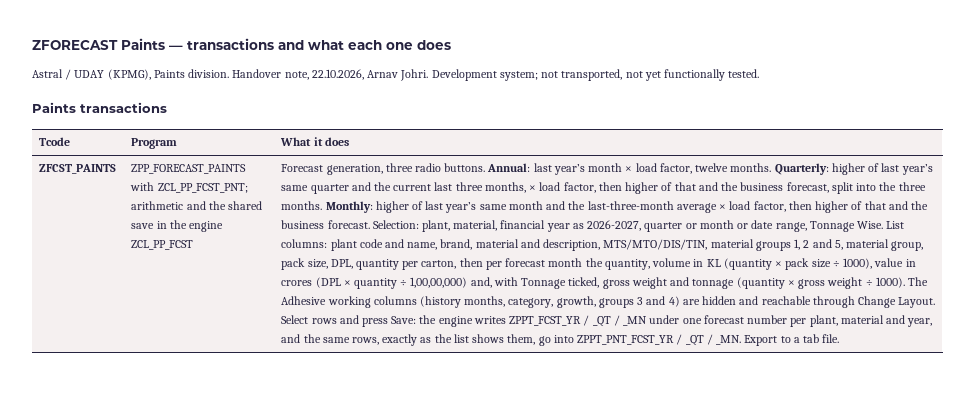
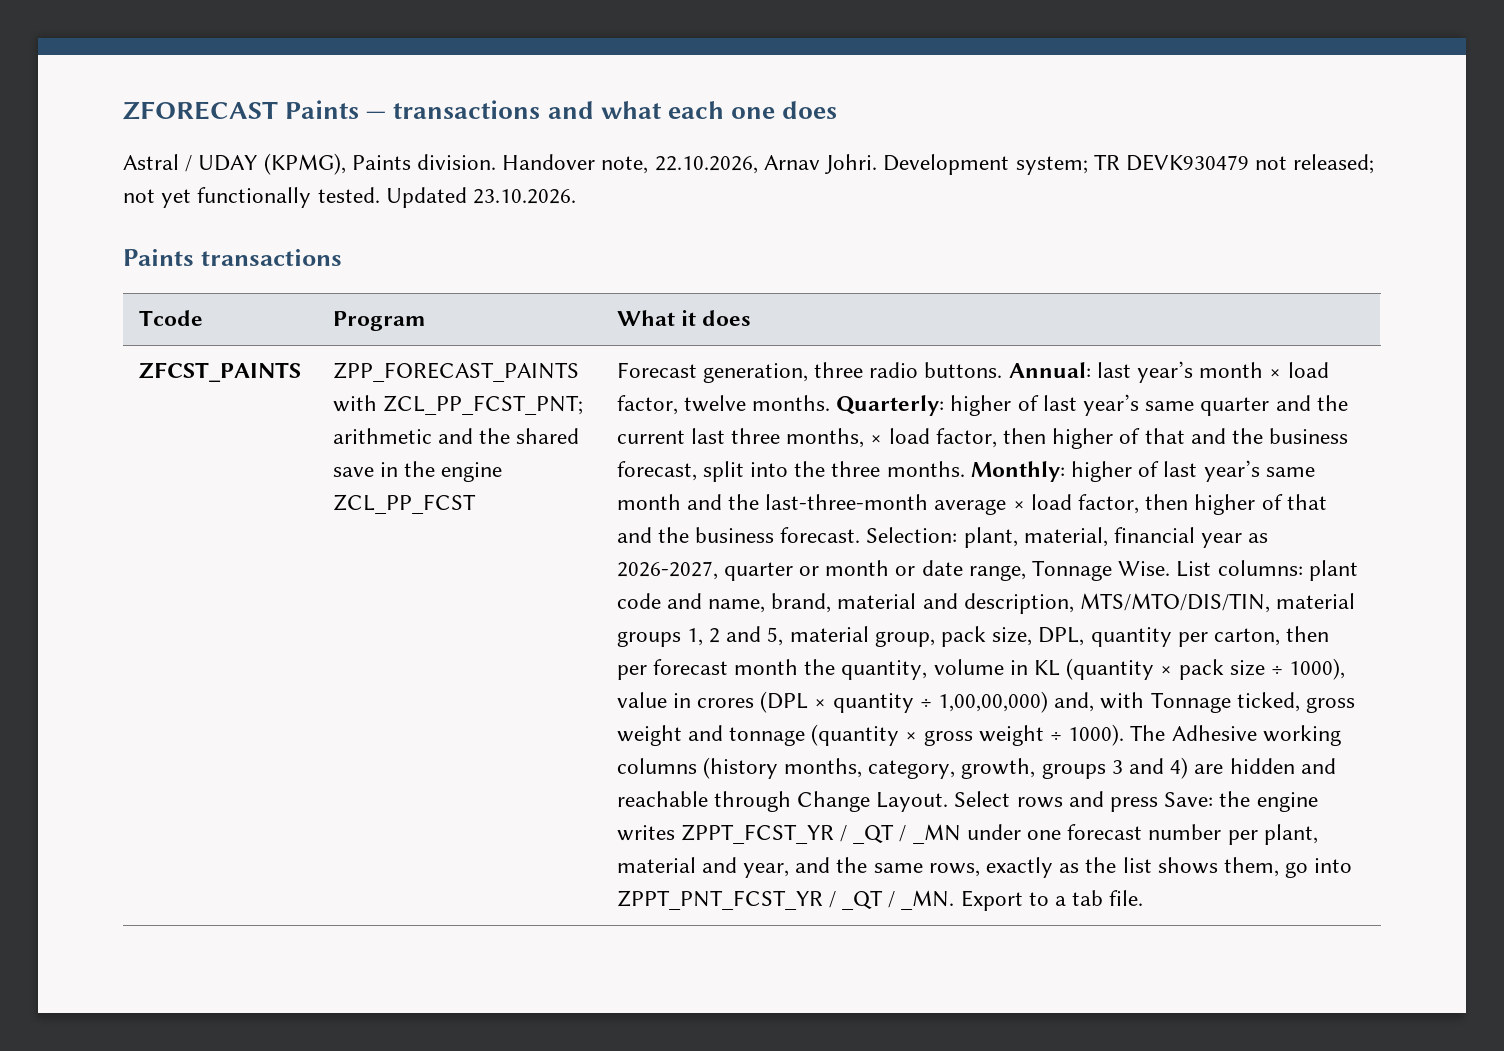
[541,69,623,81] not transported, -> [1093,154,1375,174] TR DEVK930479 not released;
(760, 73) none -> [385,187,577,208] Updated 23.10.2026.

